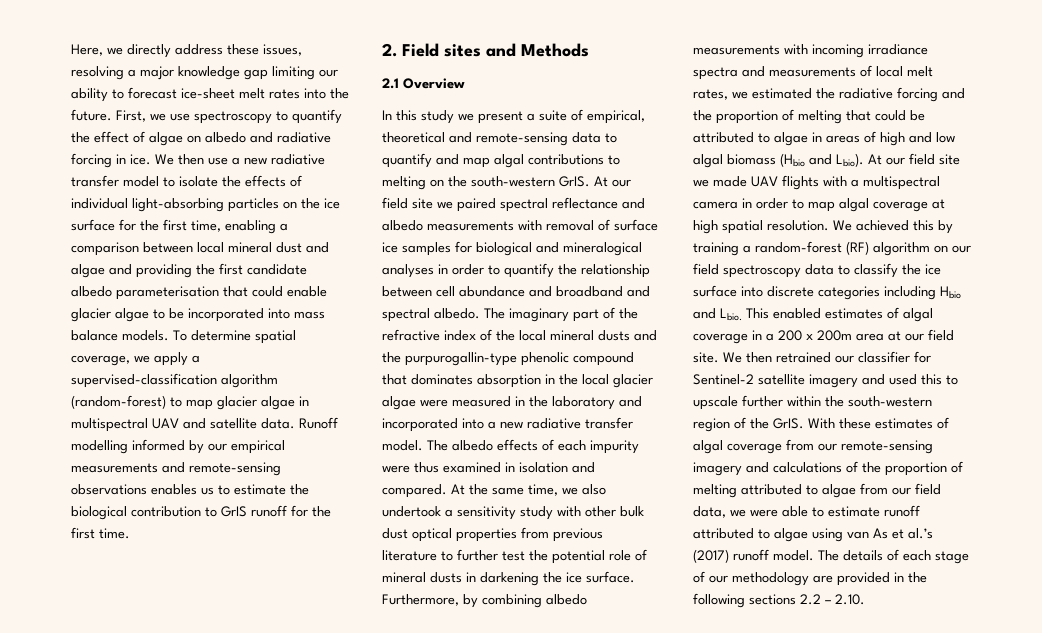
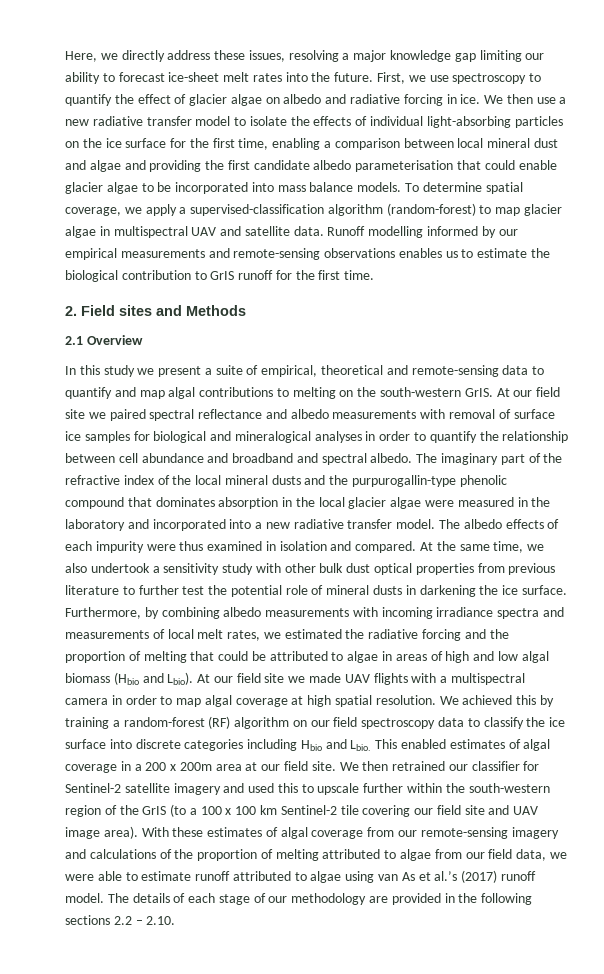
(145, 137) none -> [189,94,228,106] glacier
[773,418,804,429] GrIS. -> [142,804,539,817] [65,826,138,839] GrIS (to a 100 x 100 km Sentinel-2 tile covering our field site and UAV image area).

